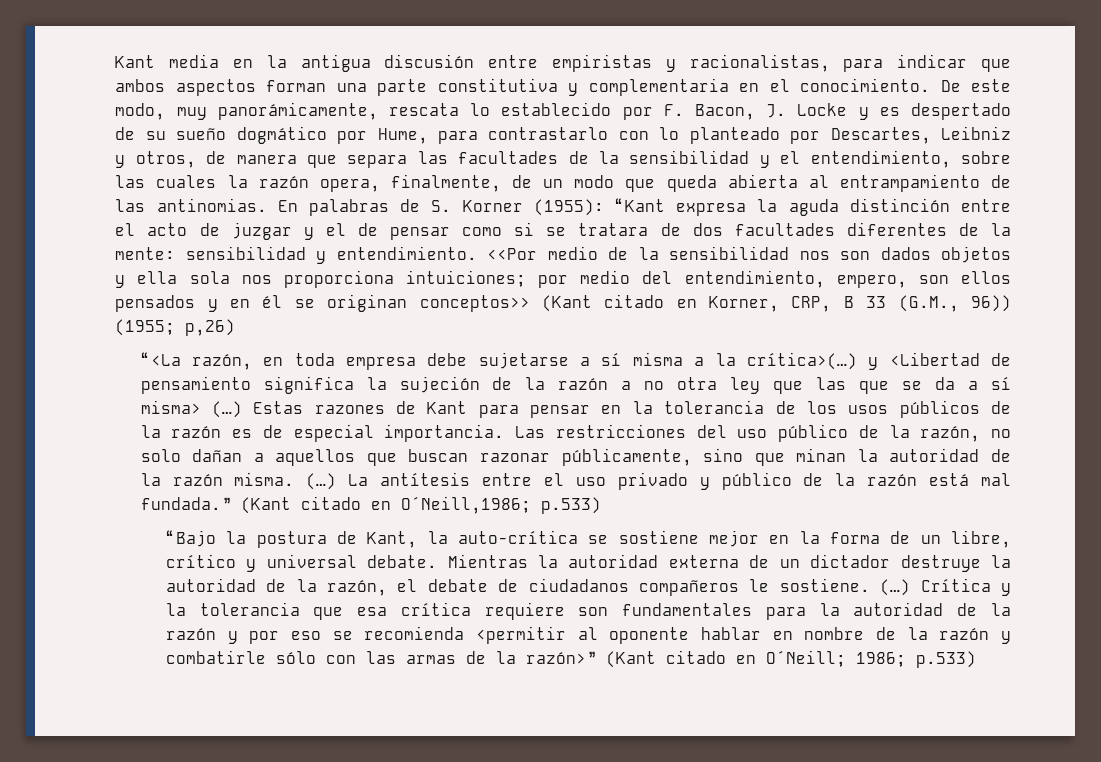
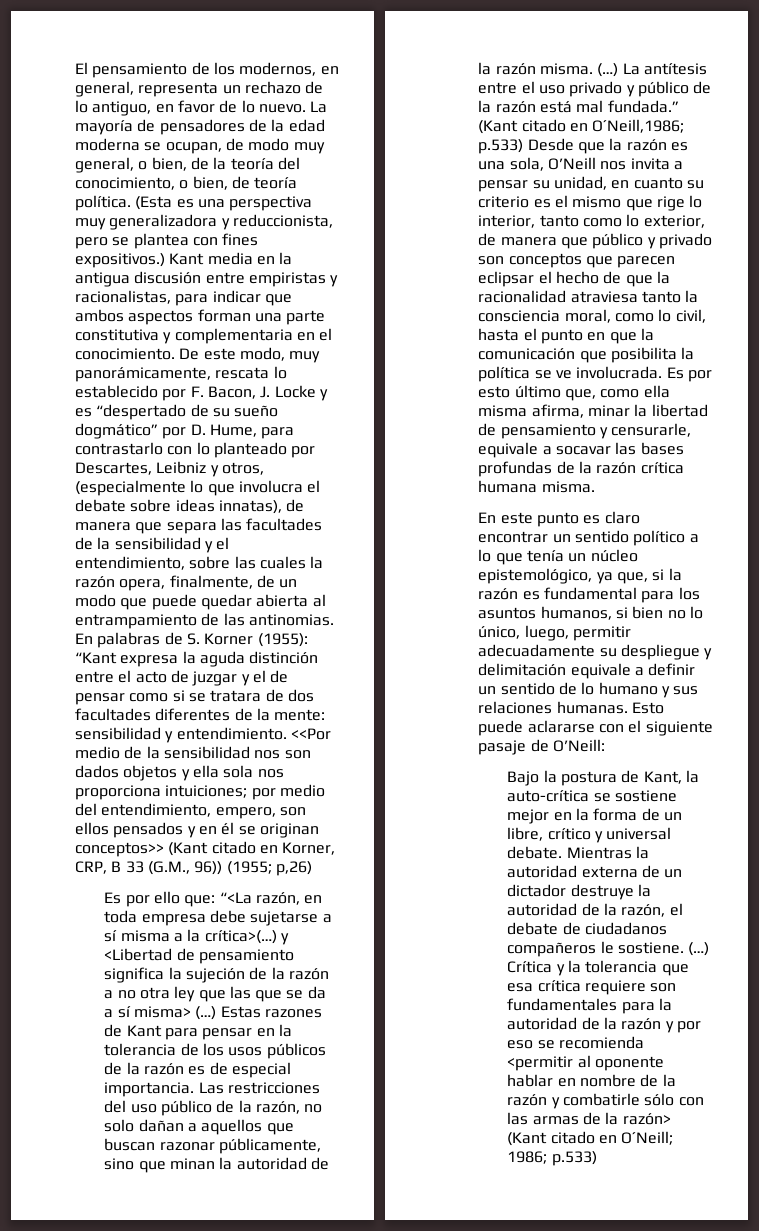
(115, 61) none -> [75,62,339,78] [75,81,324,97] [75,100,328,116] [75,119,325,135] [75,138,325,154] [75,157,301,173] [75,176,298,190] [75,195,313,211] [75,214,334,230] [75,233,259,249] [75,253,166,268] El pensamiento de los modernos, en general, representa un rechazo de lo antiguo, en favor de lo nuevo. La mayoría de pensadores de la edad moderna se ocupan, de modo muy general, o bien, de la teoría del conocimiento, o bien, de teoría política. (Esta es una perspectiva muy generalizadora y reduccionista, pero se plantea con fines expositivos.)
[911,103,1011,120] despertado -> [96,404,187,420] “despertado
[236,126,368,144] dogmático por -> [75,423,206,439] dogmático” por D.
(196, 159) none -> [75,480,321,496] [75,499,283,514] (especialmente lo que involucra el debate sobre ideas innatas),
[666,175,717,192] queda -> [151,594,253,610] puede quedar
(236, 327) none -> [104,891,216,907] Es por ello que:
[165,530,216,547] // “Bajo -> [527,138,688,154] [478,157,683,171] [478,176,704,192] [478,195,703,211] [478,214,705,228] [478,233,712,249] [478,253,676,268] [478,271,670,287] [478,290,699,303] [478,309,706,323] [478,328,654,344] [478,347,695,363] [478,366,712,382] [478,385,670,401] [478,404,708,418] [478,423,692,439] [478,442,684,458] [478,461,684,477] [478,480,595,493] [478,511,640,527] [478,530,699,546] [478,549,638,565] [478,568,682,584] [478,587,700,603] [478,606,703,620] [478,625,631,641] [478,644,713,660] [478,663,696,679] [478,682,699,698] [478,701,664,714] [478,720,713,736] [478,739,605,755] [507,771,540,786] Desde que la razón es una sola, O’Neill nos invita a pensar su unidad, en cuanto su criterio es el mismo que rige lo interior, tanto como lo exterior, de manera que público y privado son conceptos que parecen eclipsar el hecho de que la racionalidad atraviesa tanto la consciencia moral, como lo civil, hasta el punto en que la comunicación que posibilita la política se ve involucrada. Es por esto último que, como ella misma afirma, minar la libertad de pensamiento y censurarle, equivale a socavar las bases profundas de la razón crítica humana misma. // En este punto es claro encontrar un sentido político a lo que tenía un núcleo epistemológico, ya que, si la razón es fundamental para los asuntos humanos, si bien no lo único, luego, permitir adecuadamente su despliegue y delimitación equivale a definir un sentido de lo humano y sus relaciones humanas. Esto puede aclararse con el siguiente pasaje de O’Neill: // Bajo
[525,651,596,664] razón>” -> [622,1113,671,1125] razón>

